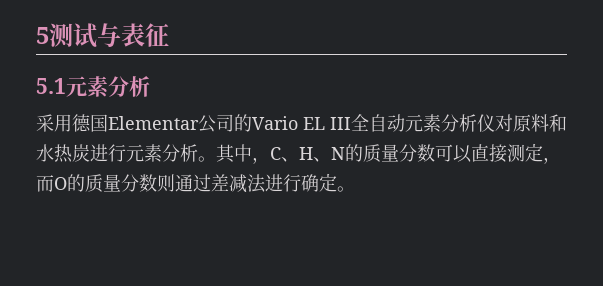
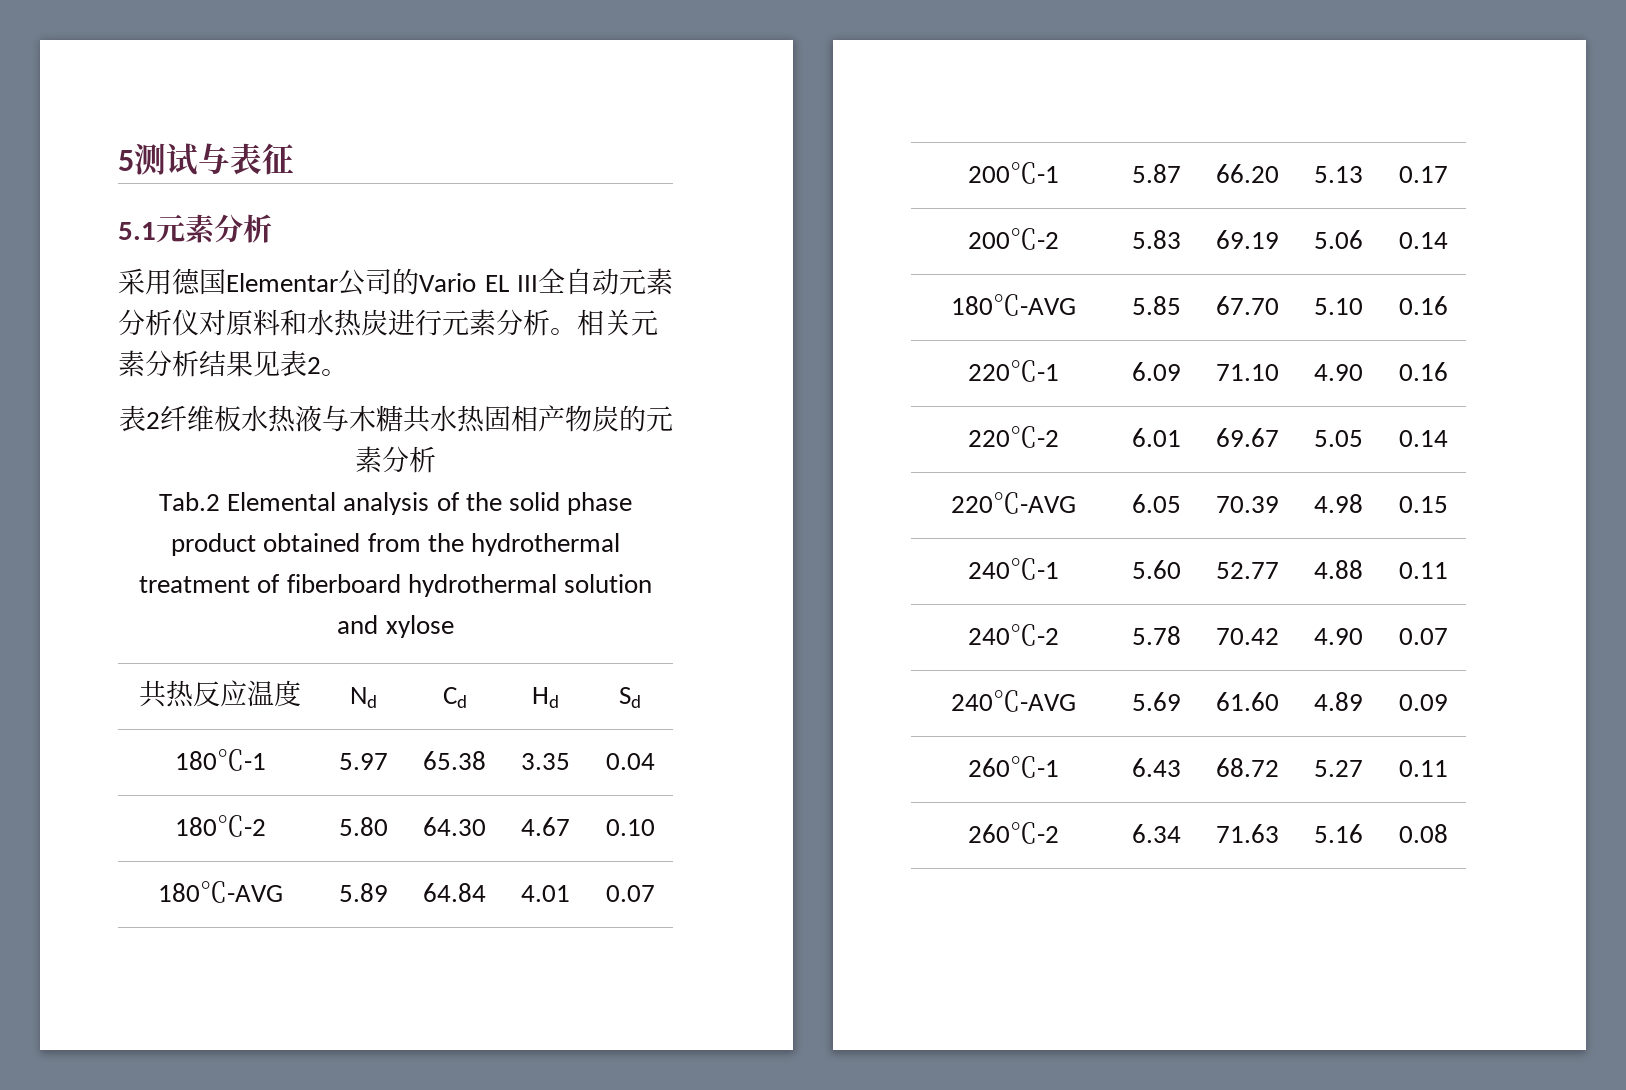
[216,143,561,164] [36,173,355,193] 其中，C、H、N的质量分数可以直接测定，而O的质量分数则通过差减法进行确定。 -> [577,309,658,336] [118,350,348,377] [118,405,673,433] [355,446,436,473] [158,492,633,515] [170,533,621,556] [138,574,653,597] [337,615,454,638] [139,680,301,708] [350,687,377,708] [442,687,467,708] [532,687,559,708] [619,687,641,708] [174,749,266,771] [339,753,388,770] [423,751,486,770] [521,753,570,770] [605,753,655,770] [174,815,266,837] [339,817,388,836] [423,817,486,836] [521,817,570,836] [605,819,655,836] [157,881,283,903] [339,883,388,902] [423,883,486,902] [521,885,570,902] [605,885,655,902] [967,162,1059,184] [1132,164,1181,183] [1216,164,1279,183] [1314,166,1363,183] [1398,166,1448,183] [967,228,1059,250] [1132,230,1181,249] [1216,230,1279,249] [1314,230,1363,249] [1398,232,1448,249] [950,294,1076,316] [1132,296,1181,315] [1216,296,1279,315] [1314,298,1363,315] [1398,296,1448,315] [967,360,1059,382] [1132,362,1181,381] [1216,364,1279,381] [1314,364,1363,381] [1398,362,1448,381] [967,426,1059,448] [1132,428,1181,447] [1216,428,1279,447] [1314,430,1363,447] [1398,430,1448,447] [950,492,1076,514] [1132,494,1181,513] [1216,496,1279,513] [1314,494,1363,513] [1398,496,1448,513] [967,558,1059,580] [1132,560,1181,579] [1216,562,1279,579] [1314,560,1363,579] [1398,562,1448,579] [967,624,1059,646] [1132,626,1181,645] [1216,628,1279,645] [1314,628,1363,645] [1398,628,1448,645] [950,690,1076,712] [1132,692,1181,711] [1216,692,1279,711] [1314,692,1363,711] [1398,694,1448,711] [967,756,1059,778] [1132,758,1181,777] [1216,758,1279,777] [1314,760,1363,777] [1398,760,1448,777] [967,822,1059,844] [1132,824,1181,843] [1216,824,1279,843] [1314,824,1363,843] [1398,824,1448,843] 相关元素分析结果见表2。 // 表2纤维板水热液与木糖共水热固相产物炭的元素分析 // Tab.2 Elemental analysis of the solid phase product obtained from the hydrothermal treatment of fiberboard hydrothermal solution and xylose // 共热反应温度 | Nd | Cd | Hd | Sd // 180℃-1 | 5.97 | 65.38 | 3.35 | 0.04 // 180℃-2 | 5.80 | 64.30 | 4.67 | 0.10 // 180℃-AVG | 5.89 | 64.84 | 4.01 | 0.07 // 200℃-1 | 5.87 | 66.20 | 5.13 | 0.17 // 200℃-2 | 5.83 | 69.19 | 5.06 | 0.14 // 180℃-AVG | 5.85 | 67.70 | 5.10 | 0.16 // 220℃-1 | 6.09 | 71.10 | 4.90 | 0.16 // 220℃-2 | 6.01 | 69.67 | 5.05 | 0.14 // 220℃-AVG | 6.05 | 70.39 | 4.98 | 0.15 // 240℃-1 | 5.60 | 52.77 | 4.88 | 0.11 // 240℃-2 | 5.78 | 70.42 | 4.90 | 0.07 // 240℃-AVG | 5.69 | 61.60 | 4.89 | 0.09 // 260℃-1 | 6.43 | 68.72 | 5.27 | 0.11 // 260℃-2 | 6.34 | 71.63 | 5.16 | 0.08

